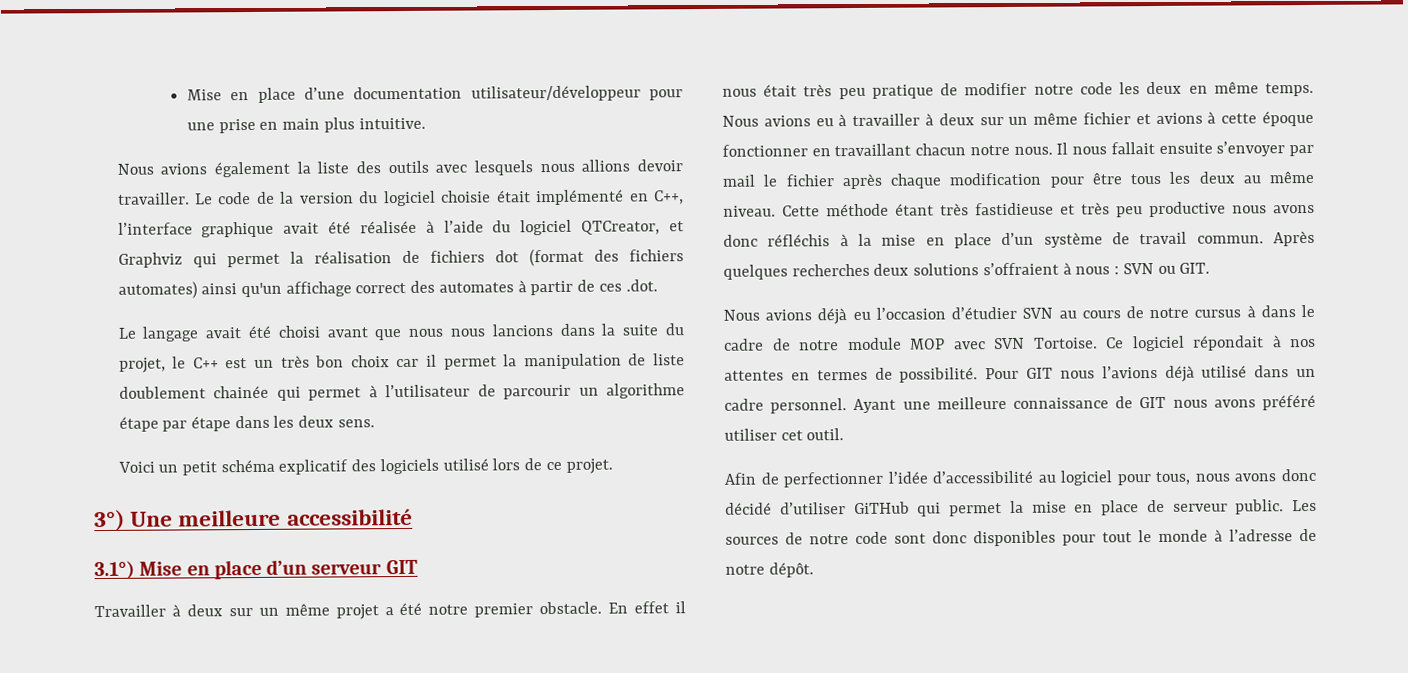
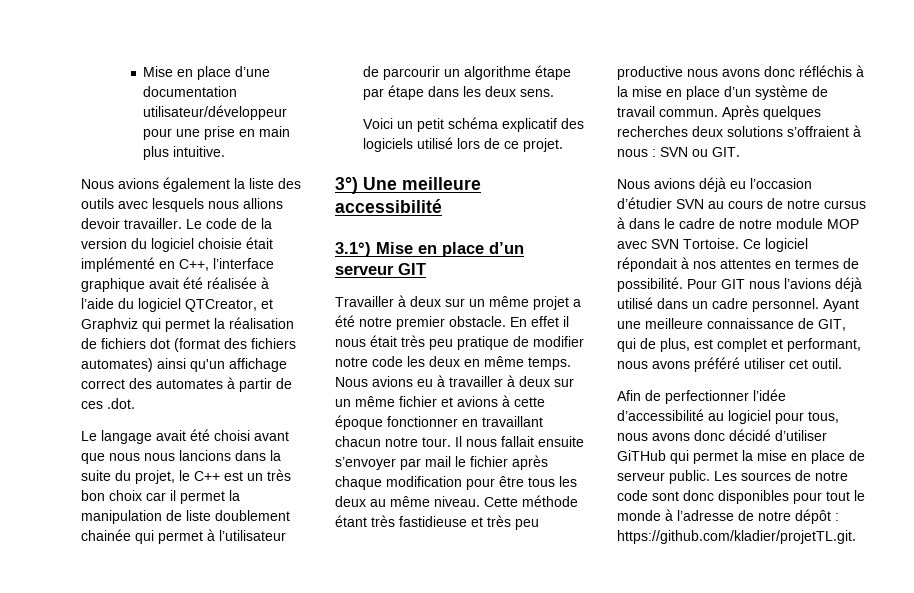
[1013,146,1053,155] nous. -> [422,437,451,447] tour.
[1139,396,1167,409] GIT -> [818,319,846,331] [617,338,861,352] GIT, qui de plus, est complet et performant,
[768,562,814,578] dépôt. -> [795,509,839,524] [617,530,856,544] dépôt : https://github.com/kladier/projetTL.git.

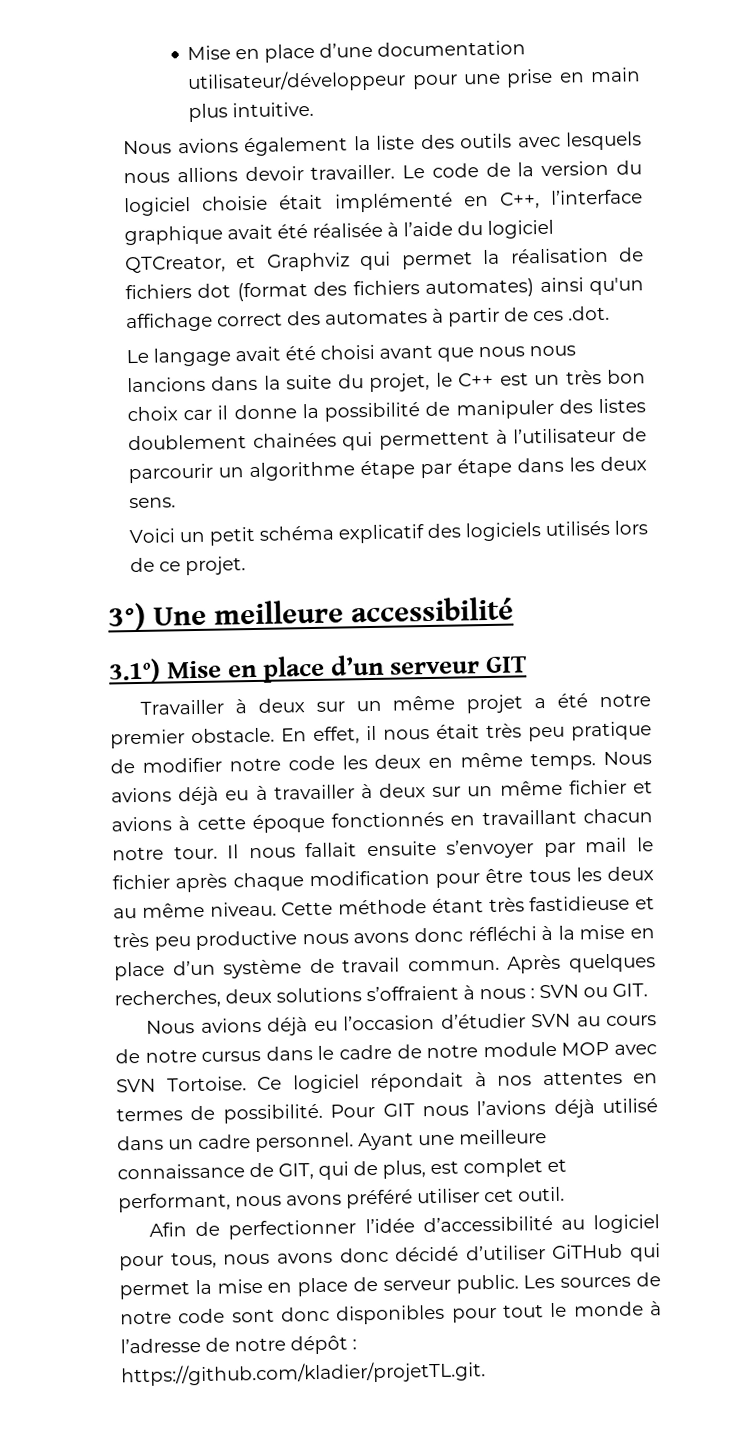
[179,490,240,504] [80,510,290,524] [80,529,203,544] permet la manipulation de liste doublement chainée qui permet -> [233,398,646,422] [127,430,490,451] donne la possibilité de manipuler des listes doublement chainées qui permettent
[416,137,453,149] utilisé -> [544,520,610,536] utilisés
[531,316,559,327] effet -> [313,726,360,744] effet,
(413, 381) none -> [178,786,220,806] déjà
[387,416,458,427] fonctionner -> [331,811,445,828] fonctionnés
[799,65,852,77] réfléchis -> [467,926,537,942] réfléchi
[617,126,688,137] recherches -> [114,989,221,1009] recherches,
[617,217,625,229] à -> (262, 1056) none

